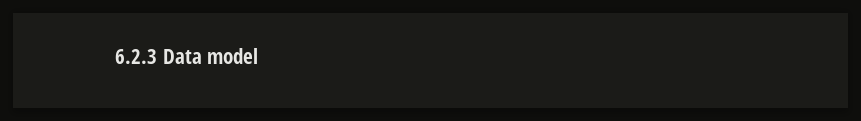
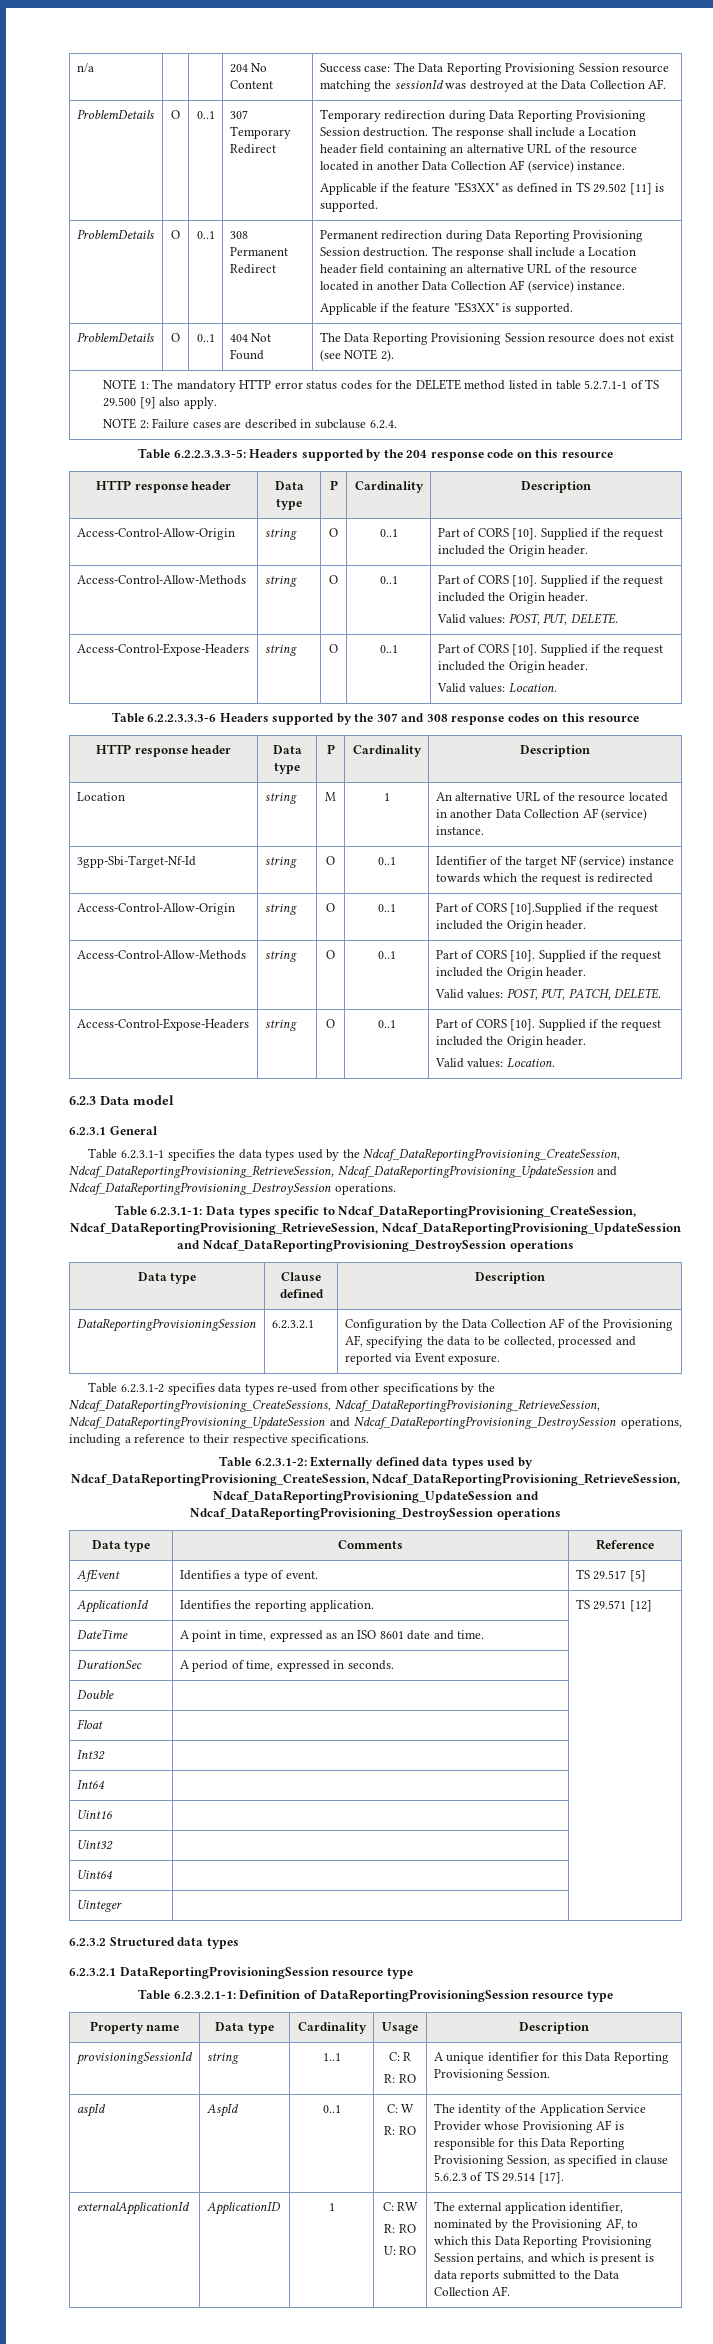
[115,48,259,64] 6.2.3 Data model -> [76,63,94,73] [229,63,268,73] [229,80,273,89] [319,62,670,75] [319,79,667,92] [76,109,154,119] [171,110,180,119] [196,111,215,119] [229,110,248,119] [229,126,291,139] [229,144,276,154] [319,109,647,122] [319,126,637,139] [319,144,637,156] [319,160,626,173] [319,182,665,195] [319,200,378,212] [76,229,154,239] [171,230,180,239] [196,231,215,239] [229,231,248,239] [229,247,288,256] [229,264,276,274] [319,230,644,242] [319,246,637,259] [319,264,637,276] [319,280,626,293] [319,302,573,315] [76,332,154,342] [171,333,180,342] [196,334,215,342] [229,333,272,342] [229,349,264,360] [319,332,674,345] [319,349,394,362] [103,379,660,392] [103,397,217,409] [103,418,397,429] [138,448,613,461] [95,480,232,493] [274,481,304,490] [276,498,302,510] [329,480,338,490] [354,481,424,493] [521,481,591,493] [76,528,235,540] [264,528,297,540] [329,528,338,537] [379,529,398,537] [437,528,664,540] [437,545,589,557] [76,575,246,585] [264,575,297,587] [329,575,338,584] [379,576,398,584] [437,575,664,587] [437,592,589,604] [436,613,618,625] [76,643,249,656] [264,644,297,656] [329,644,338,653] [379,645,398,653] [437,644,664,656] [437,661,589,673] [436,683,557,693] [111,712,640,725] [95,744,232,757] [272,745,302,754] [274,762,300,774] [326,744,335,754] [352,745,422,757] [520,745,590,757] [76,792,125,801] [264,792,297,804] [325,792,336,801] [383,793,390,801] [435,792,668,802] [435,808,648,821] [435,826,484,835] [76,855,196,868] [264,856,297,868] [326,856,335,865] [377,857,396,865] [435,855,674,868] [435,873,654,885] [76,903,235,915] [264,903,297,915] [326,903,335,912] [377,904,396,912] [435,903,658,915] [435,920,587,932] [76,950,246,960] [264,950,297,962] [326,950,335,959] [377,951,396,959] [435,950,662,962] [435,967,587,979] [434,988,662,1000] [76,1018,249,1031] [264,1019,297,1031] [326,1019,335,1028] [377,1020,396,1028] [435,1019,662,1031] [435,1036,587,1048] [434,1058,555,1068] [69,1095,174,1105] [69,1126,158,1135] [88,1148,621,1162] [69,1165,618,1179] [69,1182,396,1196] [114,1205,637,1218] [70,1222,681,1235] [177,1239,574,1252] [137,1272,197,1284] [281,1272,321,1281] [279,1289,324,1298] [474,1272,545,1284] [76,1318,256,1332] [271,1320,314,1329] [344,1318,673,1331] [344,1335,636,1348] [344,1352,501,1365] [88,1382,495,1395] [69,1399,600,1413] [69,1416,682,1430] [69,1434,370,1446] [219,1456,533,1469] [70,1473,681,1486] [213,1490,539,1503] [190,1507,561,1520] [91,1540,151,1552] [338,1540,403,1549] [596,1539,654,1550] [76,1569,120,1582] [179,1570,318,1582] [575,1569,646,1582] [76,1600,149,1613] [179,1600,375,1612] [575,1599,652,1612] [76,1629,128,1639] [179,1630,485,1642] [76,1660,142,1669] [179,1660,394,1672] [76,1690,114,1699] [76,1719,103,1729] [76,1750,105,1760] [76,1780,105,1789] [76,1810,113,1819] [76,1840,113,1850] [76,1870,113,1879] [76,1900,122,1912] [69,1937,239,1949] [69,1966,413,1979] [138,1989,613,2002] [89,2021,180,2034] [215,2022,274,2034] [297,2022,367,2034] [382,2022,418,2034] [519,2022,589,2034] [75,2052,193,2065] [206,2052,239,2064] [322,2053,341,2061] [388,2052,412,2061] [384,2074,416,2083] [433,2052,669,2064] [433,2069,551,2081] [76,2104,106,2117] [206,2104,239,2117] [322,2105,341,2113] [386,2104,415,2113] [384,2126,416,2135] [433,2103,647,2116] [433,2120,624,2133] [433,2138,625,2150] [433,2155,669,2167] [433,2171,564,2184] [76,2202,190,2215] [206,2202,281,2215] [328,2203,335,2211] [382,2202,419,2211] [384,2224,416,2233] [383,2246,417,2255] [433,2201,624,2214] [433,2218,639,2231] [433,2236,652,2248] [433,2253,654,2265] [433,2270,620,2282] [433,2286,511,2296] n/a | | | 204 No Content | Success case: The Data Reporting Provisioning Session resource matching the sessionId was destroyed at the Data Collection AF. // ProblemDetails | O | 0..1 | 307 Temporary Redirect | Temporary redirection during Data Reporting Provisioning Session destruction. The response shall include a Location header field containing an alternative URL of the resource located in another Data Collection AF (service) instance. // Applicable if the feature "ES3XX" as defined in TS 29.502 [11] is supported. // ProblemDetails | O | 0..1 | 308 Permanent Redirect | Permanent redirection during Data Reporting Provisioning Session destruction. The response shall include a Location header field containing an alternative URL of the resource located in another Data Collection AF (service) instance. // Applicable if the feature "ES3XX" is supported. // ProblemDetails | O | 0..1 | 404 Not Found | The Data Reporting Provisioning Session resource does not exist (see NOTE 2). // NOTE 1: The mandatory HTTP error status codes for the DELETE method listed in table 5.2.7.1-1 of TS 29.500 [9] also apply. // NOTE 2: Failure cases are described in subclause 6.2.4. // Table 6.2.2.3.3.3-5: Headers supported by the 204 response code on this resource // HTTP response header | Data type | P | Cardinality | Description // Access-Control-Allow-Origin | string | O | 0..1 | Part of CORS [10]. Supplied if the request included the Origin header. // Access-Control-Allow-Methods | string | O | 0..1 | Part of CORS [10]. Supplied if the request included the Origin header. // Valid values: POST, PUT, DELETE. // Access-Control-Expose-Headers | string | O | 0..1 | Part of CORS [10]. Supplied if the request included the Origin header. // Valid values: Location. // Table 6.2.2.3.3.3-6 Headers supported by the 307 and 308 response codes on this resource // HTTP response header | Data type | P | Cardinality | Description // Location | string | M | 1 | An alternative URL of the resource located in another Data Collection AF (service) instance. // 3gpp-Sbi-Target-Nf-Id | string | O | 0..1 | Identifier of the target NF (service) instance towards which the request is redirected // Access-Control-Allow-Origin | string | O | 0..1 | Part of CORS [10].Supplied if the request included the Origin header. // Access-Control-Allow-Methods | string | O | 0..1 | Part of CORS [10]. Supplied if the request included the Origin header. // Valid values: POST, PUT, PATCH, DELETE. // Access-Control-Expose-Headers | string | O | 0..1 | Part of CORS [10]. Supplied if the request included the Origin header. // Valid values: Location. // 6.2.3 Data model // 6.2.3.1 General // Table 6.2.3.1-1 specifies the data types used by the Ndcaf_DataReportingProvisioning_CreateSession, Ndcaf_DataReportingProvisioning_RetrieveSession, Ndcaf_DataReportingProvisioning_UpdateSession and Ndcaf_DataReportingProvisioning_DestroySession operations. // Table 6.2.3.1-1: Data types specific to Ndcaf_DataReportingProvisioning_CreateSession, Ndcaf_DataReportingProvisioning_RetrieveSession, Ndcaf_DataReportingProvisioning_UpdateSession and Ndcaf_DataReportingProvisioning_DestroySession operations // Data type | Clause defined | Description // DataReportingProvisioningSession | 6.2.3.2.1 | Configuration by the Data Collection AF of the Provisioning AF, specifying the data to be collected, processed and reported via Event exposure. // Table 6.2.3.1-2 specifies data types re-used from other specifications by the Ndcaf_DataReportingProvisioning_CreateSessions, Ndcaf_DataReportingProvisioning_RetrieveSession, Ndcaf_DataReportingProvisioning_UpdateSession and Ndcaf_DataReportingProvisioning_DestroySession operations, including a reference to their respective specifications. // Table 6.2.3.1-2: Externally defined data types used by Ndcaf_DataReportingProvisioning_CreateSession, Ndcaf_DataReportingProvisioning_RetrieveSession, Ndcaf_DataReportingProvisioning_UpdateSession and Ndcaf_DataReportingProvisioning_DestroySession operations // Data type | Comments | Reference // AfEvent | Identifies a type of event. | TS 29.517 [5] // ApplicationId | Identifies the reporting application. | TS 29.571 [12] // DateTime | A point in time, expressed as an ISO 8601 date and time. | // DurationSec | A period of time, expressed in seconds. | // Double | | // Float | | // Int32 | | // Int64 | | // Uint16 | | // Uint32 | | // Uint64 | | // Uinteger | | // 6.2.3.2 Structured data types // 6.2.3.2.1 DataReportingProvisioningSession resource type // Table 6.2.3.2.1-1: Definition of DataReportingProvisioningSession resource type // Property name | Data type | Cardinality | Usage | Description // provisioningSessionId | string | 1..1 | C: R // R: RO | A unique identifier for this Data Reporting Provisioning Session. // aspId | AspId | 0..1 | C: W // R: RO | The identity of the Application Service Provider whose Provisioning AF is responsible for this Data Reporting Provisioning Session, as specified in clause 5.6.2.3 of TS 29.514 [17]. // externalApplicationId | ApplicationID | 1 | C: RW // R: RO // U: RO | The external application identifier, nominated by the Provisioning AF, to which this Data Reporting Provisioning Session pertains, and which is present is data reports submitted to the Data Collection AF.

